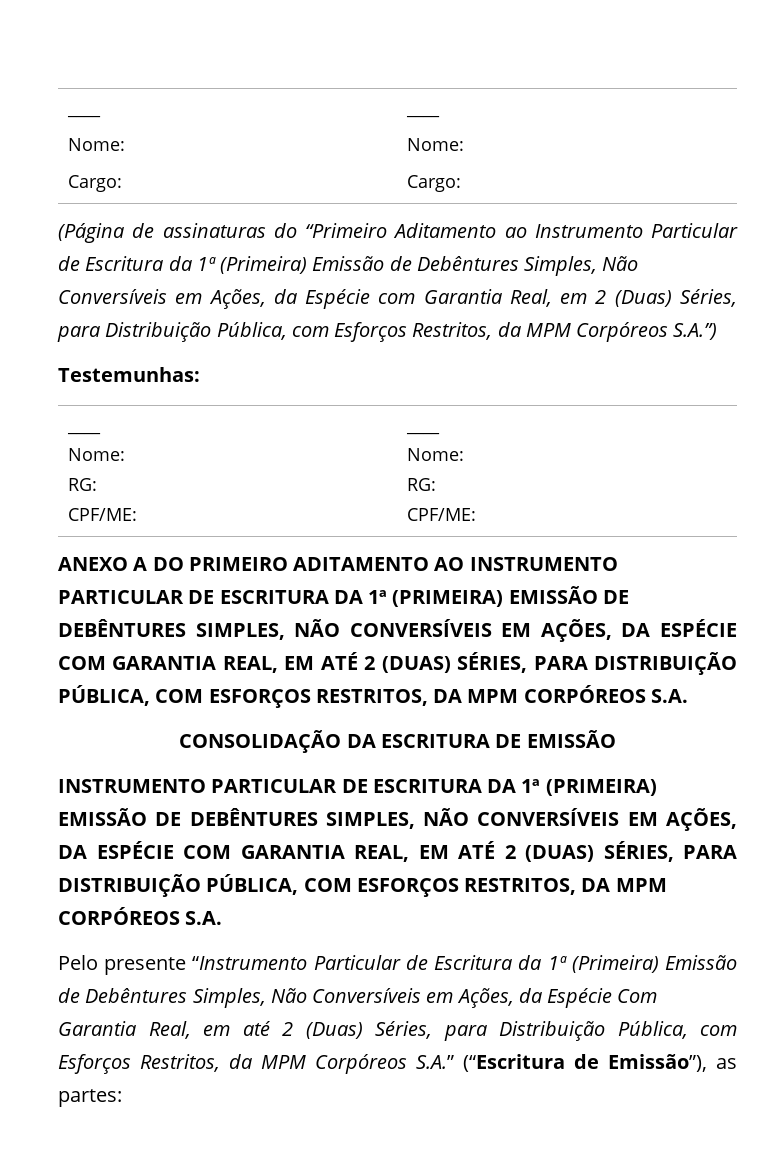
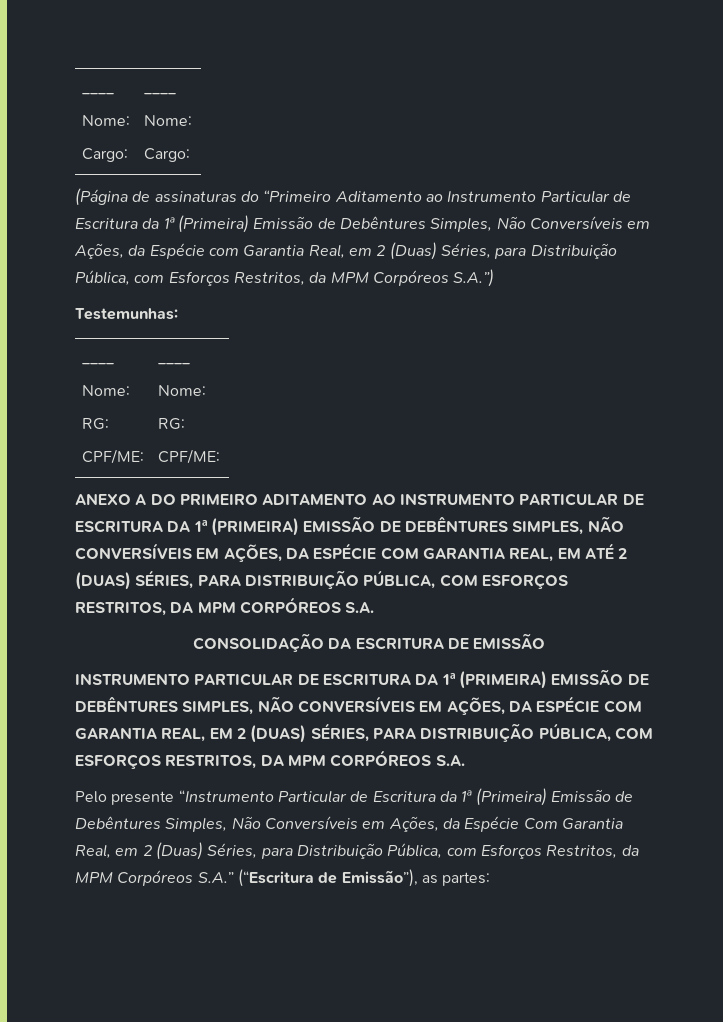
[458,841,496,859] ATÉ -> (233, 733) none
[242,1021,270,1036] até -> (139, 851) none

